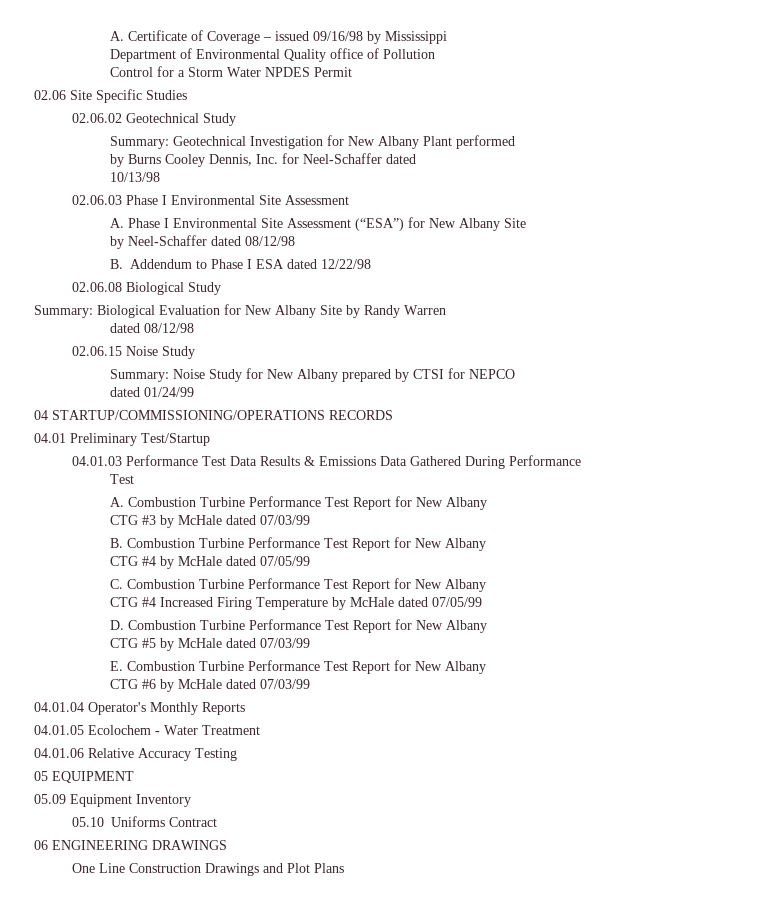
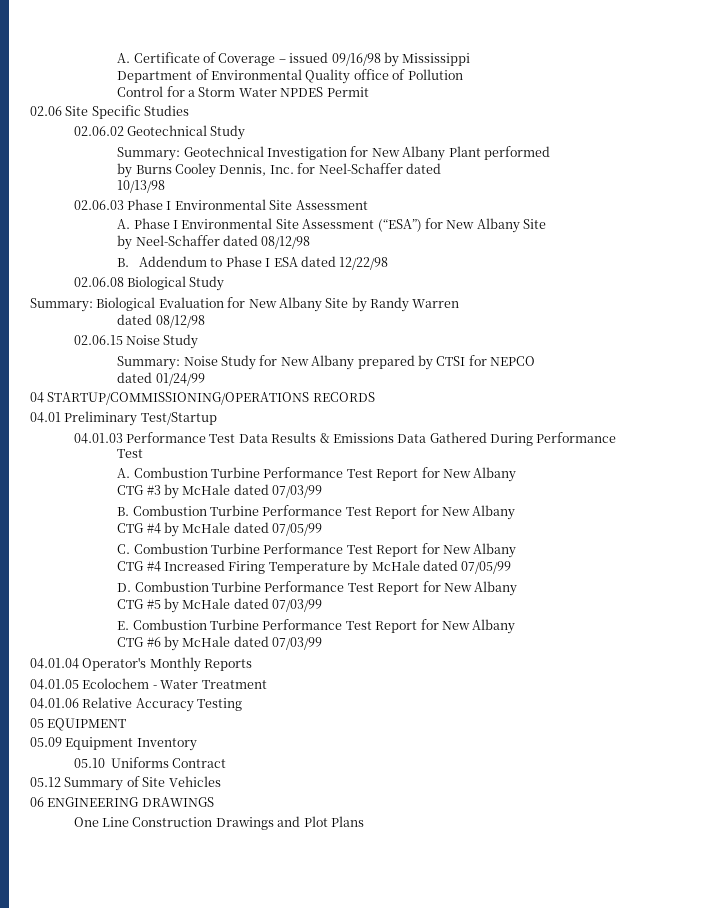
(218, 822) none -> [30,776,221,791] // 05.12 Summary of Site Vehicles

